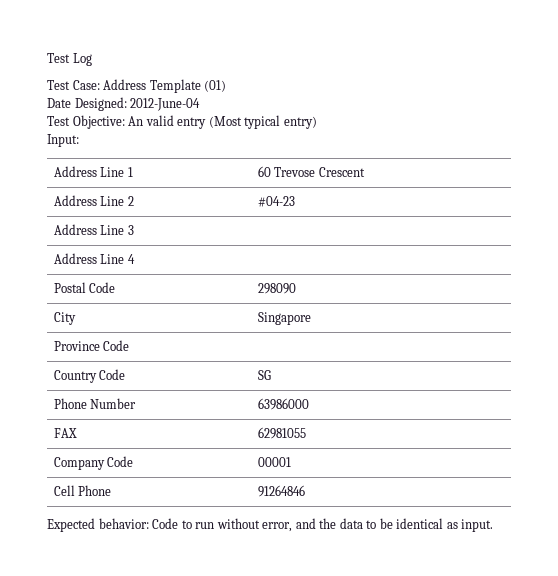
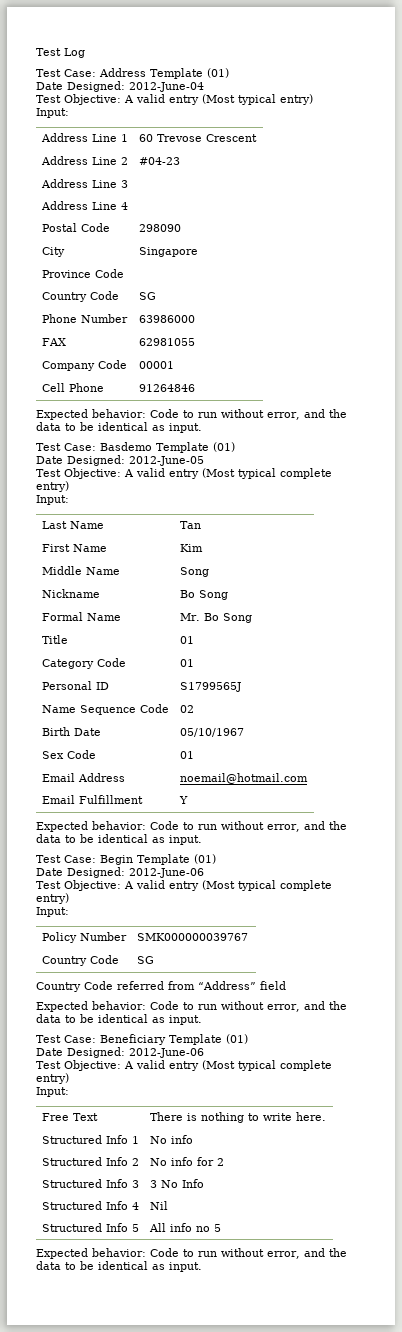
[128,116,144,126] An -> [124,95,134,103] A
(494, 525) none -> [36,442,235,453] [36,455,204,466] [36,468,332,479] [36,481,69,492] [36,495,69,505] [41,521,104,529] [179,521,201,529] [41,544,107,552] [179,544,203,552] [41,566,120,575] [179,567,209,577] [41,589,100,598] [179,590,228,600] [41,612,121,621] [179,613,252,623] [41,635,68,644] [179,636,194,644] [41,658,126,669] [179,659,194,667] [41,681,109,690] [179,682,241,692] [41,704,169,715] [179,705,194,713] [41,727,101,736] [179,728,244,737] [41,750,96,759] [179,751,194,759] [41,773,125,782] [179,773,308,784] [41,795,143,804] [178,796,188,804] [36,821,347,832] [36,834,202,845] [36,854,216,865] [36,867,204,878] [36,880,332,891] [36,893,69,904] [36,907,69,917] [41,932,127,943] [136,933,248,941] [41,955,119,966] [136,956,154,964] [36,981,286,992] [36,1001,347,1012] [36,1014,202,1025] [36,1034,248,1045] [36,1047,204,1058] [36,1060,332,1071] [36,1073,69,1084] [36,1087,69,1097] [41,1113,98,1121] [149,1112,326,1123] [41,1135,139,1144] [149,1135,193,1144] [41,1157,139,1166] [149,1157,224,1166] [41,1179,139,1188] [149,1179,204,1188] [41,1201,139,1210] [149,1201,168,1210] [41,1223,139,1232] [148,1223,221,1232] [36,1248,347,1259] [36,1261,202,1272] // Test Case: Basdemo Template (01) // Date Designed: 2012-June-05 // Test Objective: A valid entry (Most typical complete entry) // Input: // Last Name | Tan // First Name | Kim // Middle Name | Song // Nickname | Bo Song // Formal Name | Mr. Bo Song // Title | 01 // Category Code | 01 // Personal ID | S1799565J // Name Sequence Code | 02 // Birth Date | 05/10/1967 // Sex Code | 01 // Email Address | noemail@hotmail.com // Email Fulfillment | Y // Expected behavior: Code to run without error, and the data to be identical as input. // Test Case: Begin Template (01) // Date Designed: 2012-June-06 // Test Objective: A valid entry (Most typical complete entry) // Input: // Policy Number | SMK000000039767 // Country Code | SG // Country Code referred from “Address” field // Expected behavior: Code to run without error, and the data to be identical as input. // Test Case: Beneficiary Template (01) // Date Designed: 2012-June-06 // Test Objective: A valid entry (Most typical complete entry) // Input: // Free Text | There is nothing to write here. // Structured Info 1 | No info // Structured Info 2 | No info for 2 // Structured Info 3 | 3 No Info // Structured Info 4 | Nil // Structured Info 5 | All info no 5 // Expected behavior: Code to run without error, and the data to be identical as input.

